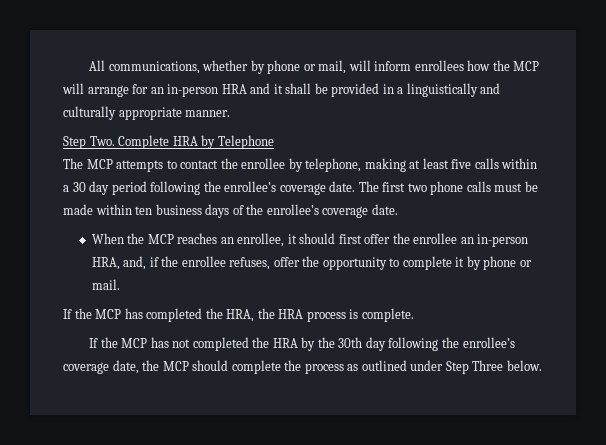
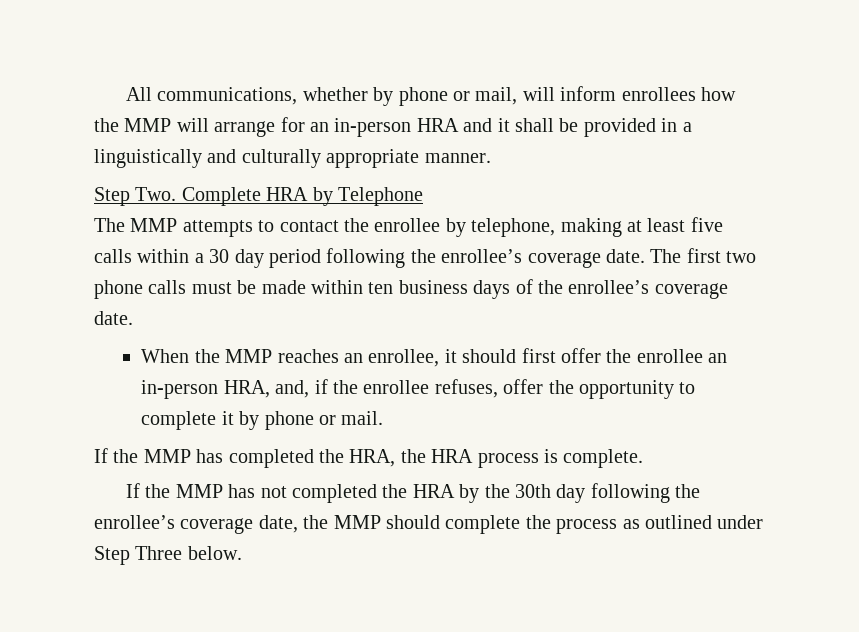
[513,61,540,71] MCP -> [124,118,172,132] MMP
[86,159,113,169] MCP -> [130,218,178,232] MMP
[147,234,174,244] MCP -> [225,349,273,363] MMP
[95,309,122,319] MCP -> [143,449,191,463] MMP
[121,338,148,348] MCP -> [175,484,223,498] MMP
[162,361,189,371] MCP -> [333,515,381,529] MMP

